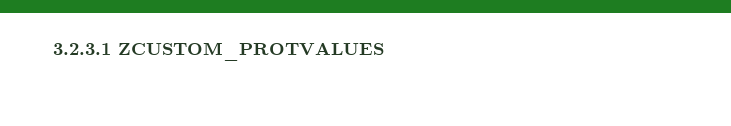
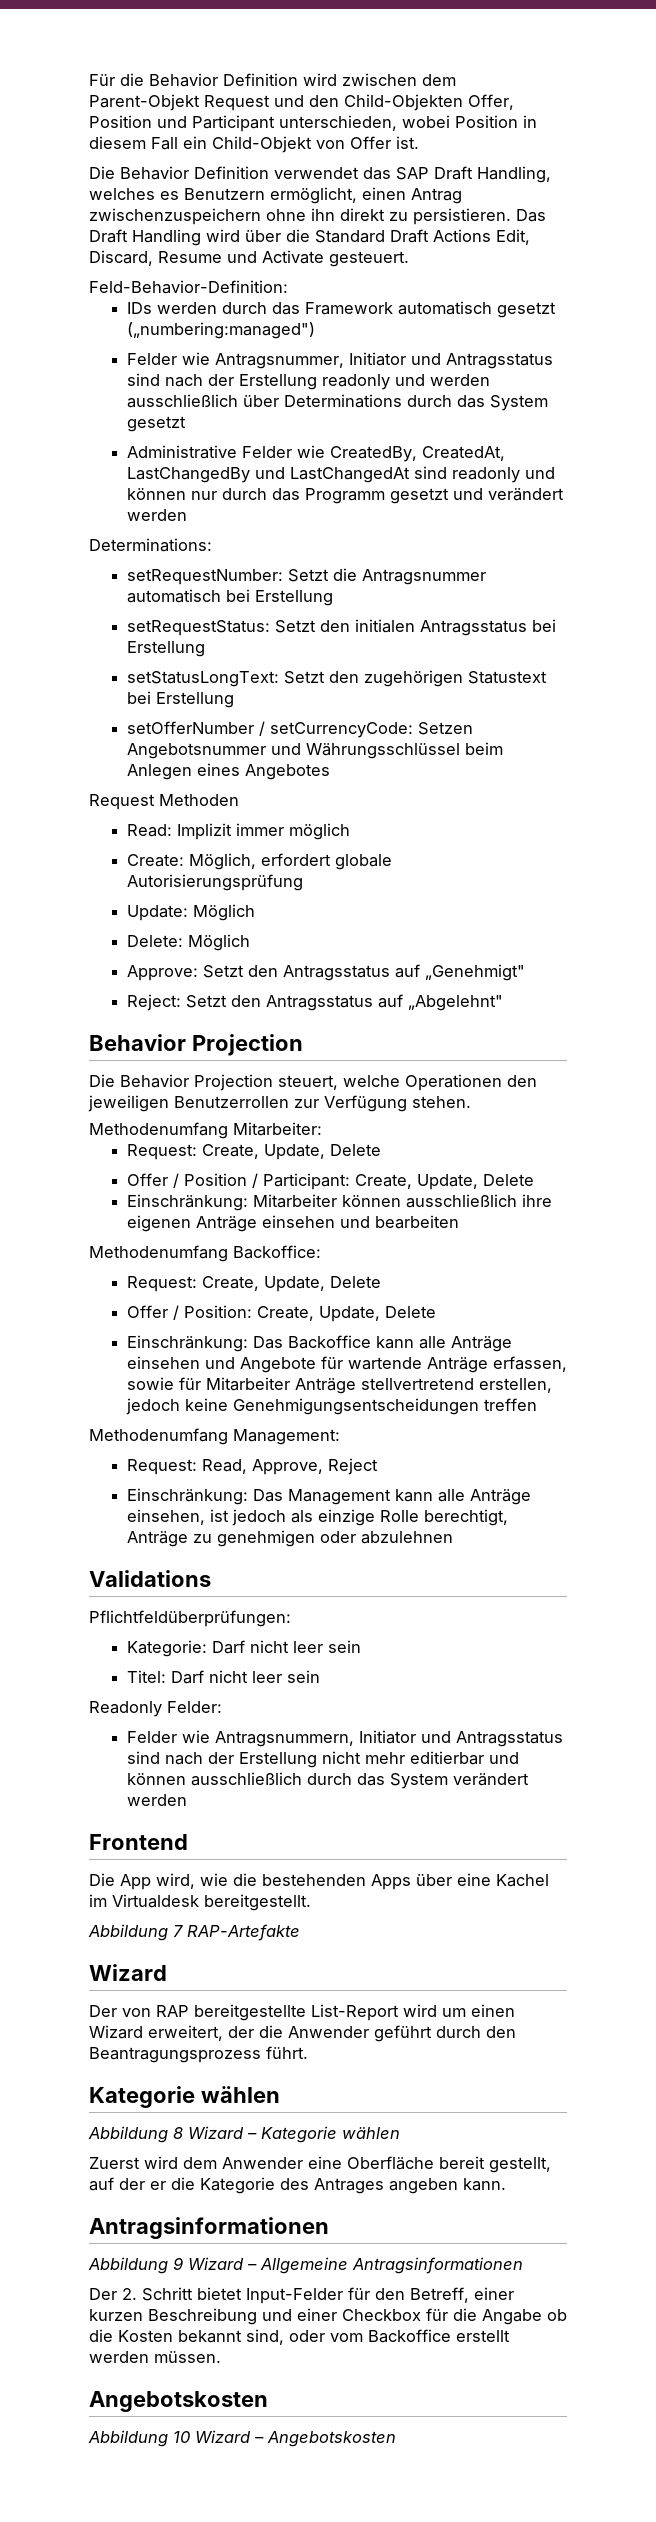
[53,42,384,61] 3.2.3.1 ZCUSTOM_PROTVALUES -> [89,73,456,87] [89,94,514,111] [89,115,537,132] [89,136,419,153] [89,166,551,183] [89,187,462,204] [89,208,546,225] [89,229,530,246] [89,250,409,267] [89,280,288,294] [126,301,556,318] [126,322,315,339] [126,352,553,369] [126,373,490,390] [126,394,548,411] [126,416,186,432] [126,445,505,462] [126,466,555,483] [126,488,564,504] [126,509,187,521] [89,538,212,552] [126,568,486,585] [126,589,333,606] [126,619,556,636] [126,641,205,657] [126,670,547,687] [126,691,234,708] [126,721,473,738] [126,742,503,759] [126,763,330,780] [89,794,239,810] [126,823,350,840] [126,853,392,870] [126,874,303,891] [126,904,255,921] [126,934,250,951] [126,964,525,981] [126,994,503,1011] [89,1034,303,1056] [89,1074,537,1091] [88,1095,471,1112] [89,1122,322,1139] [126,1144,381,1160] [126,1173,534,1190] [126,1194,552,1211] [126,1215,459,1232] [89,1245,321,1262] [126,1276,381,1292] [126,1305,436,1322] [126,1335,512,1352] [126,1356,567,1373] [126,1377,552,1394] [125,1398,537,1415] [89,1428,340,1445] [126,1458,378,1475] [126,1488,531,1505] [126,1509,508,1526] [126,1530,453,1547] [89,1570,211,1587] [89,1610,291,1627] [126,1640,361,1657] [126,1670,320,1684] [89,1701,222,1717] [126,1730,563,1747] [126,1751,519,1768] [126,1772,529,1789] [126,1794,187,1806] [89,1834,188,1850] [89,1873,549,1890] [89,1894,311,1911] [88,1924,300,1941] [89,1964,167,1981] [89,2004,515,2021] [89,2025,516,2042] [89,2046,308,2063] [89,2086,280,2108] [88,2126,400,2143] [89,2156,551,2173] [89,2177,506,2194] [89,2217,329,2239] [88,2257,523,2274] [89,2287,514,2304] [89,2308,567,2325] [89,2329,510,2345] [89,2351,221,2363] [89,2391,268,2412] [88,2430,396,2447] Für die Behavior Definition wird zwischen dem Parent-Objekt Request und den Child-Objekten Offer, Position und Participant unterschieden, wobei Position in diesem Fall ein Child-Objekt von Offer ist. // Die Behavior Definition verwendet das SAP Draft Handling, welches es Benutzern ermöglicht, einen Antrag zwischenzuspeichern ohne ihn direkt zu persistieren. Das Draft Handling wird über die Standard Draft Actions Edit, Discard, Resume und Activate gesteuert. // Feld-Behavior-Definition: // IDs werden durch das Framework automatisch gesetzt („numbering:managed") // Felder wie Antragsnummer, Initiator und Antragsstatus sind nach der Erstellung readonly und werden ausschließlich über Determinations durch das System gesetzt // Administrative Felder wie CreatedBy, CreatedAt, LastChangedBy und LastChangedAt sind readonly und können nur durch das Programm gesetzt und verändert werden // Determinations: // setRequestNumber: Setzt die Antragsnummer automatisch bei Erstellung // setRequestStatus: Setzt den initialen Antragsstatus bei Erstellung // setStatusLongText: Setzt den zugehörigen Statustext bei Erstellung // setOfferNumber / setCurrencyCode: Setzen Angebotsnummer und Währungsschlüssel beim Anlegen eines Angebotes // Request Methoden // Read: Implizit immer möglich // Create: Möglich, erfordert globale Autorisierungsprüfung // Update: Möglich // Delete: Möglich // Approve: Setzt den Antragsstatus auf „Genehmigt" // Reject: Setzt den Antragsstatus auf „Abgelehnt" // Behavior Projection // Die Behavior Projection steuert, welche Operationen den jeweiligen Benutzerrollen zur Verfügung stehen. // Methodenumfang Mitarbeiter: // Request: Create, Update, Delete // Offer / Position / Participant: Create, Update, Delete // Einschränkung: Mitarbeiter können ausschließlich ihre eigenen Anträge einsehen und bearbeiten // Methodenumfang Backoffice: // Request: Create, Update, Delete // Offer / Position: Create, Update, Delete // Einschränkung: Das Backoffice kann alle Anträge einsehen und Angebote für wartende Anträge erfassen, sowie für Mitarbeiter Anträge stellvertretend erstellen, jedoch keine Genehmigungsentscheidungen treffen // Methodenumfang Management: // Request: Read, Approve, Reject // Einschränkung: Das Management kann alle Anträge einsehen, ist jedoch als einzige Rolle berechtigt, Anträge zu genehmigen oder abzulehnen // Validations // Pflichtfeldüberprüfungen: // Kategorie: Darf nicht leer sein // Titel: Darf nicht leer sein // Readonly Felder: // Felder wie Antragsnummern, Initiator und Antragsstatus sind nach der Erstellung nicht mehr editierbar und können ausschließlich durch das System verändert werden // Frontend // Die App wird, wie die bestehenden Apps über eine Kachel im Virtualdesk bereitgestellt. // Abbildung 7 RAP-Artefakte // Wizard // Der von RAP bereitgestellte List-Report wird um einen Wizard erweitert, der die Anwender geführt durch den Beantragungsprozess führt. // Kategorie wählen // Abbildung 8 Wizard – Kategorie wählen // Zuerst wird dem Anwender eine Oberfläche bereit gestellt, auf der er die Kategorie des Antrages angeben kann. // Antragsinformationen // Abbildung 9 Wizard – Allgemeine Antragsinformationen // Der 2. Schritt bietet Input-Felder für den Betreff, einer kurzen Beschreibung und einer Checkbox für die Angabe ob die Kosten bekannt sind, oder vom Backoffice erstellt werden müssen. // Angebotskosten // Abbildung 10 Wizard – Angebotskosten

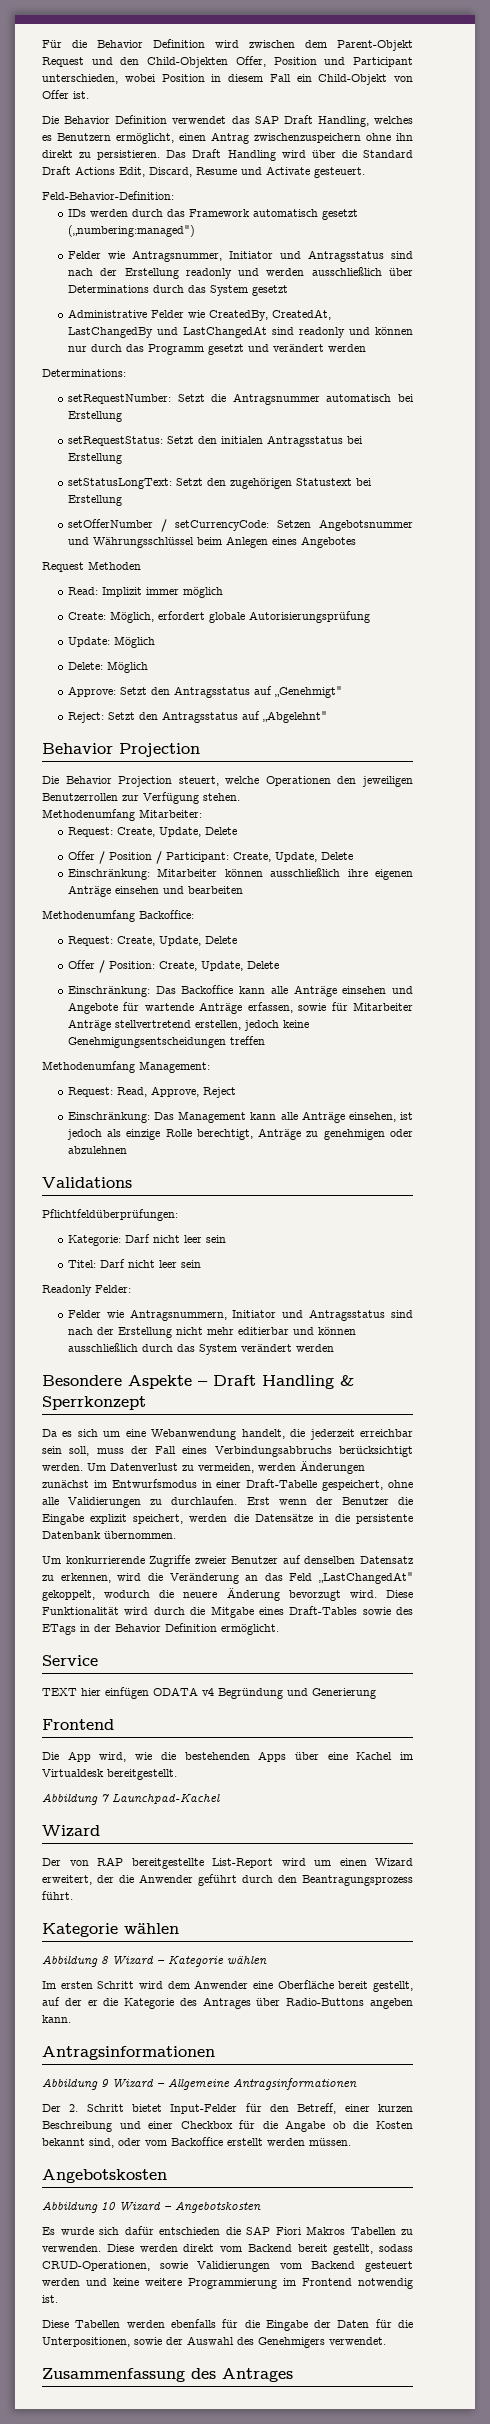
(187, 1800) none -> [42,1375,354,1389] [42,1396,146,1410] [42,1429,414,1440] [42,1446,413,1457] [42,1461,365,1474] [42,1479,413,1491] [42,1496,413,1508] [42,1514,413,1525] [42,1531,176,1539] [42,1555,413,1567] [42,1572,413,1584] [42,1588,413,1601] [42,1606,413,1618] [42,1623,279,1635] [42,1655,98,1666] [42,1687,376,1699] // Besondere Aspekte – Draft Handling & Sperrkonzept // Da es sich um eine Webanwendung handelt, die jederzeit erreichbar sein soll, muss der Fall eines Verbindungsabbruchs berücksichtigt werden. Um Datenverlust zu vermeiden, werden Änderungen zunächst im Entwurfsmodus in einer Draft-Tabelle gespeichert, ohne alle Validierungen zu durchlaufen. Erst wenn der Benutzer die Eingabe explizit speichert, werden die Datensätze in die persistente Datenbank übernommen. // Um konkurrierende Zugriffe zweier Benutzer auf denselben Datensatz zu erkennen, wird die Veränderung an das Feld „LastChangedAt" gekoppelt, wodurch die neuere Änderung bevorzugt wird. Diese Funktionalität wird durch die Mitgabe eines Draft-Tables sowie des ETags in der Behavior Definition ermöglicht. // Service // TEXT hier einfügen ODATA v4 Begründung und Generierung
[187,1924,300,1941] RAP-Artefakte -> [112,1794,220,1804] Launchpad-Kachel
[89,2157,140,2169] Zuerst -> [42,1981,135,1989] Im ersten Schritt
(384, 2186) none -> [256,1998,365,2006] über Radio-Buttons
(396, 2439) none -> [42,2226,413,2235] [42,2244,413,2255] [42,2261,413,2272] [42,2278,413,2289] [42,2295,58,2303] [42,2319,414,2331] [42,2336,386,2348] [42,2368,293,2382] // Es wurde sich dafür entschieden die SAP Fiori Makros Tabellen zu verwenden. Diese werden direkt vom Backend bereit gestellt, sodass CRUD-Operationen, sowie Validierungen vom Backend gesteuert werden und keine weitere Programmierung im Frontend notwendig ist. // Diese Tabellen werden ebenfalls für die Eingabe der Daten für die Unterpositionen, sowie der Auswahl des Genehmigers verwendet. // Zusammenfassung des Antrages

